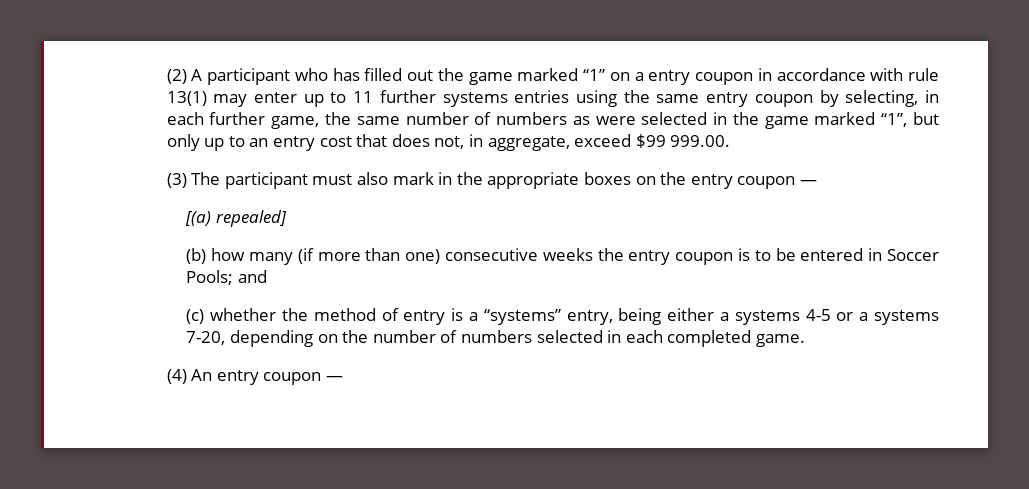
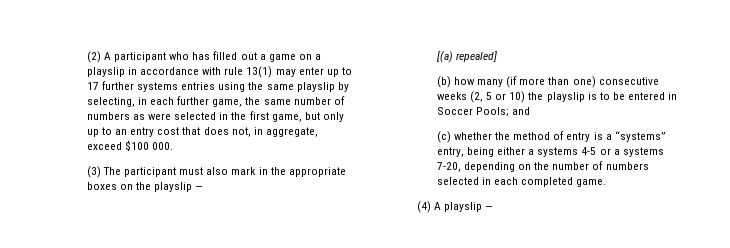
[437,68,754,85] the game marked “1” on a entry coupon -> [259,54,321,62] [86,67,125,77] a game on a playslip
[353,91,374,103] 11 -> [86,82,99,90] 17
[706,92,813,107] entry coupon -> [296,82,335,92] playslip
[764,112,908,129] game marked “1”, -> [249,111,302,122] first game,
[635,134,731,148] $99 999.00. -> [125,140,174,151] $100 000.
[690,174,796,189] entry coupon -> [154,182,193,192] playslip
[597,248,734,265] the entry coupon -> [469,91,585,103] (2, 5 or 10) the playslip
[191,369,322,385] An entry coupon -> [434,202,483,212] A playslip

